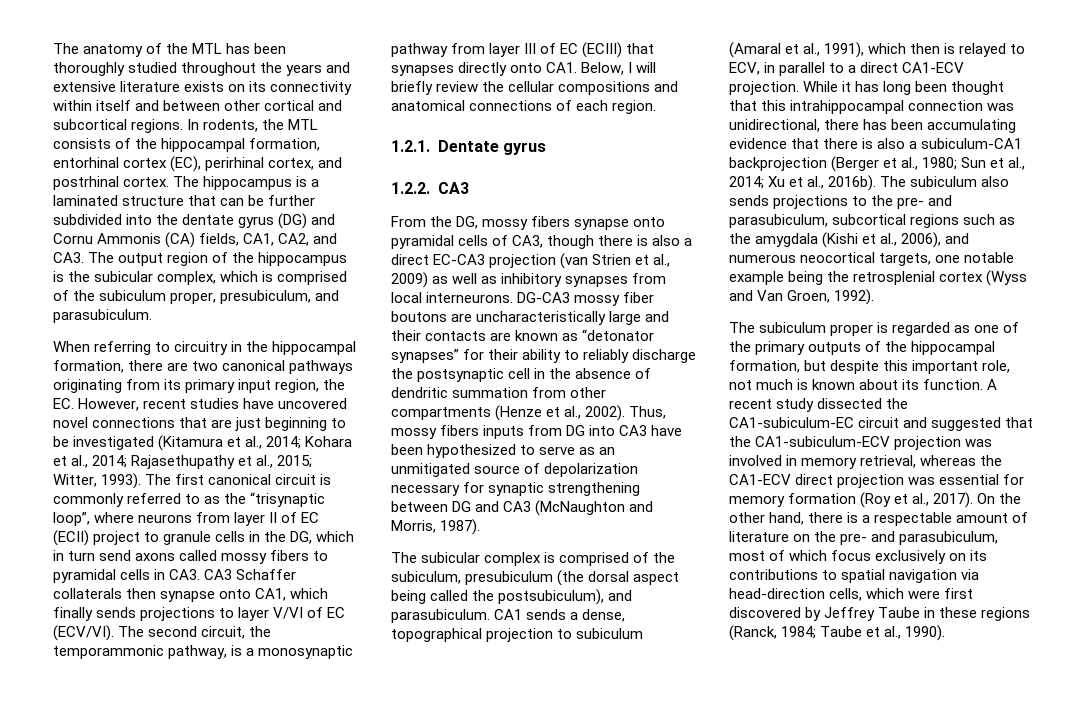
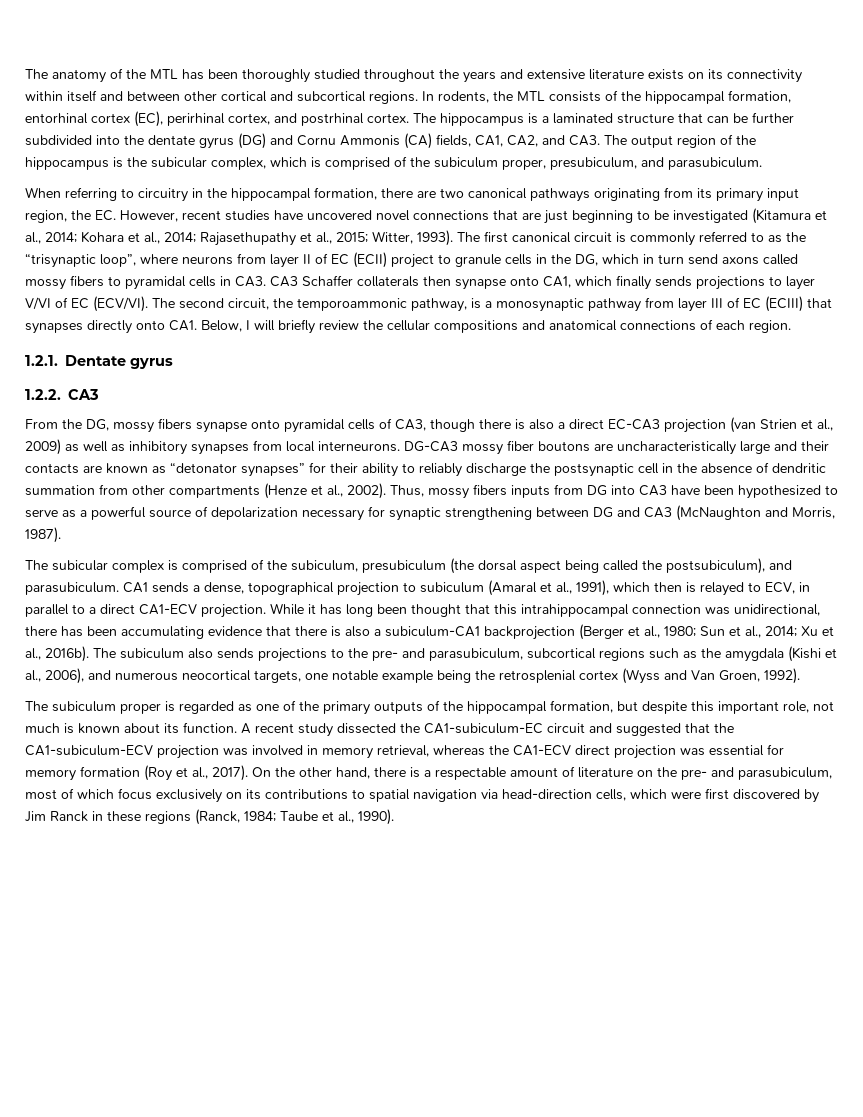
[53,645,164,659] temporammonic -> [297,298,407,311] temporoammonic
[599,447,616,455] [391,463,470,477] an unmitigated -> [80,506,146,520] a powerful
[824,607,921,621] Jeffrey Taube -> [25,811,88,822] Jim Ranck

